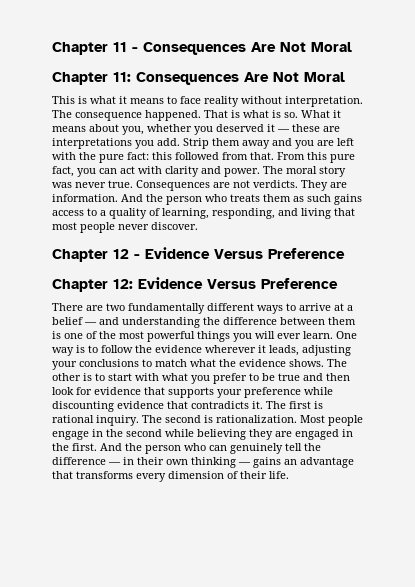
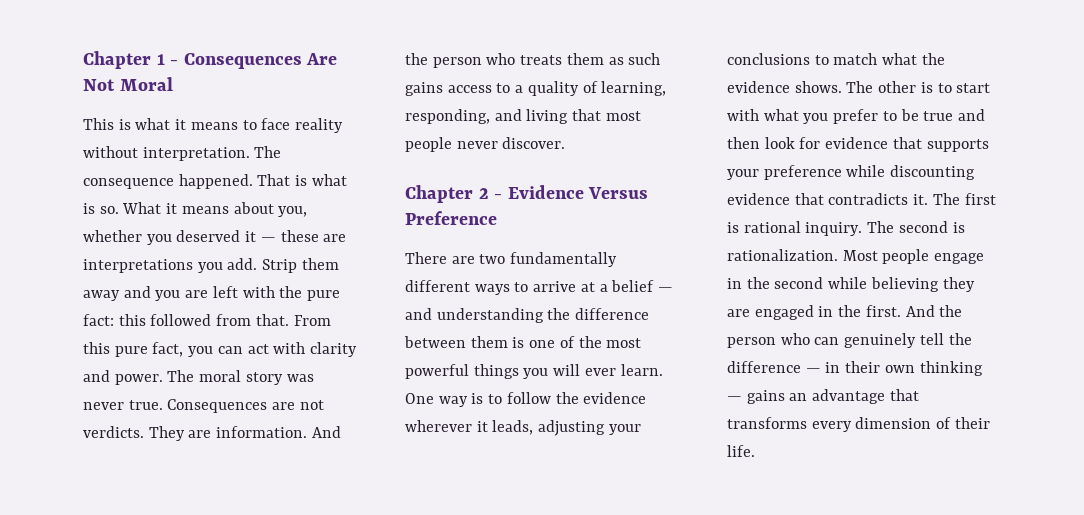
[52,42,127,55] Chapter 11 -> [83,51,165,69] Chapter 1
[52,72,345,85] // Chapter 11: Consequences Are Not Moral -> (173, 84) none
[113,249,129,259] 12 -> [478,188,489,199] 2
[52,277,338,292] // Chapter 12: Evidence Versus Preference -> (497, 218) none

